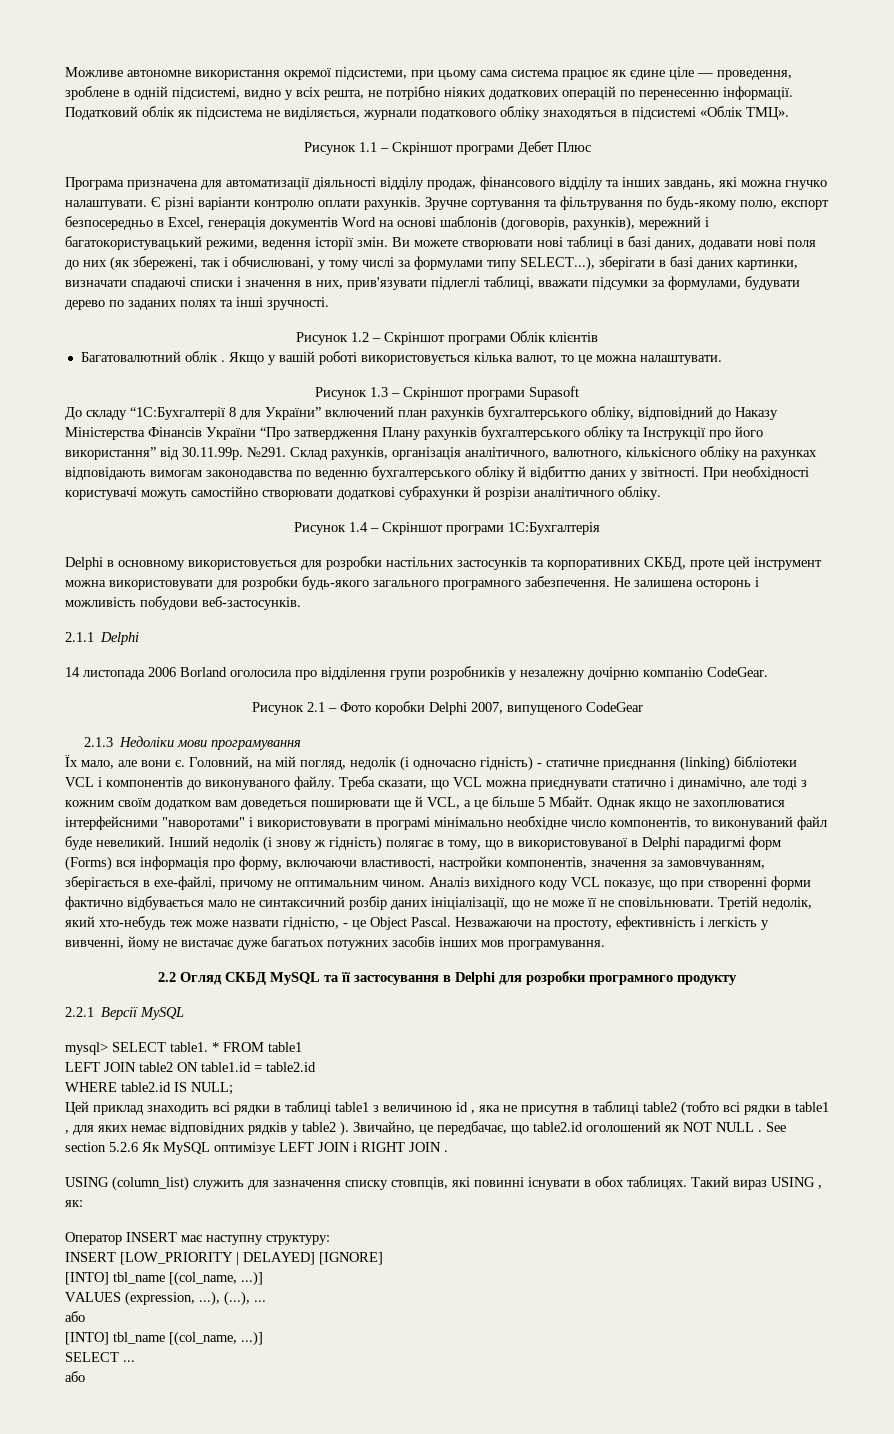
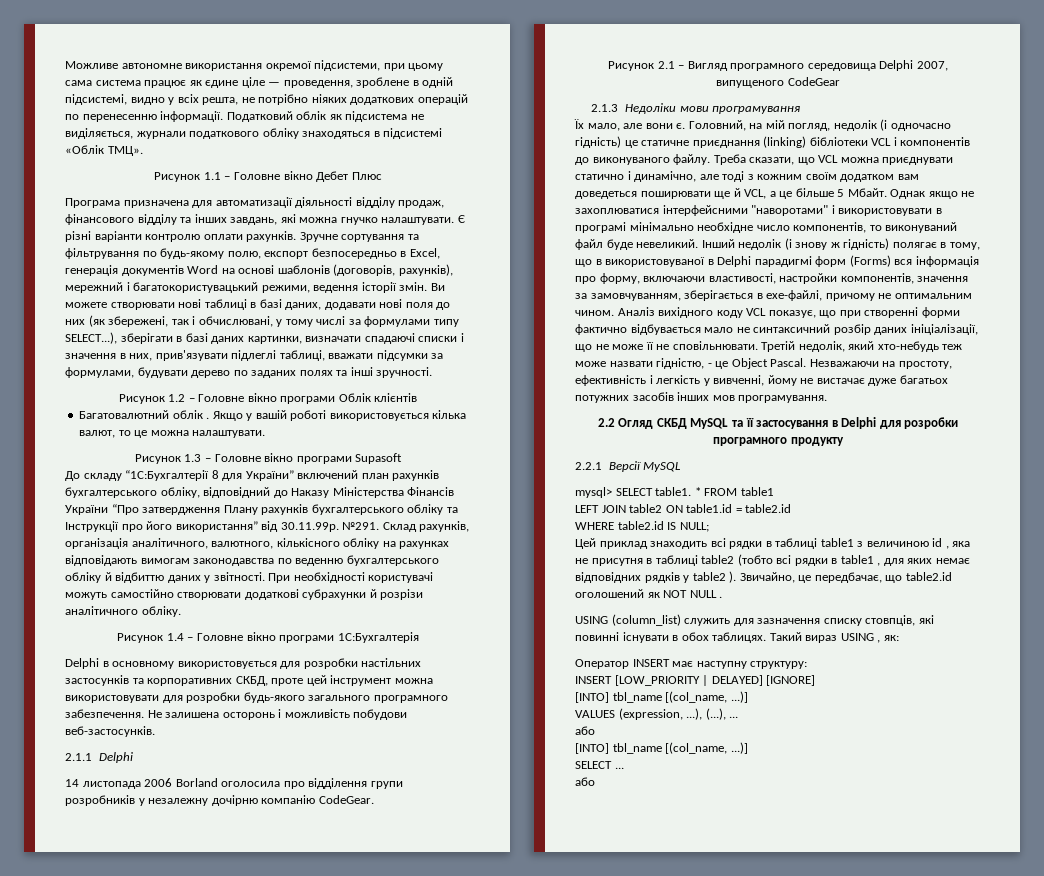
[391,142,514,155] Скріншот програми -> [233,171,313,180] Головне вікно
[384,332,445,345] Скріншот -> [198,393,277,402] Головне вікно
[403,387,464,400] Скріншот -> [214,453,294,462] Головне вікно
[382,522,443,535] Скріншот -> [197,632,276,641] Головне вікно
[339,701,425,715] Фото коробки -> [687,61,876,71] Вигляд програмного середовища
[537,763,542,767] - -> [624,140,638,148] це
[766,1122,786,1132] [65,1142,448,1155] See section 5.2.6 Як MySQL оптимізує LEFT JOIN і RIGHT JOIN . -> (723, 597) none

